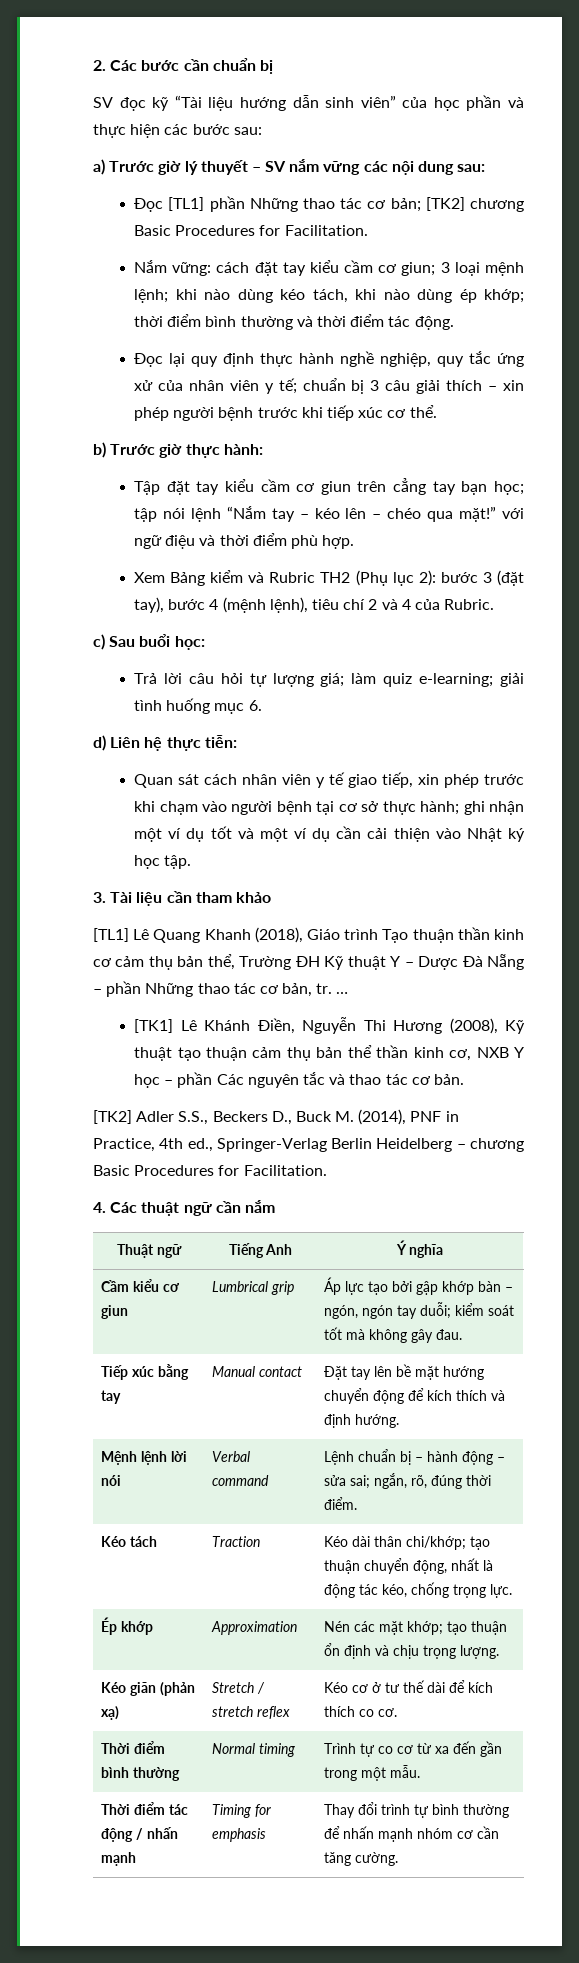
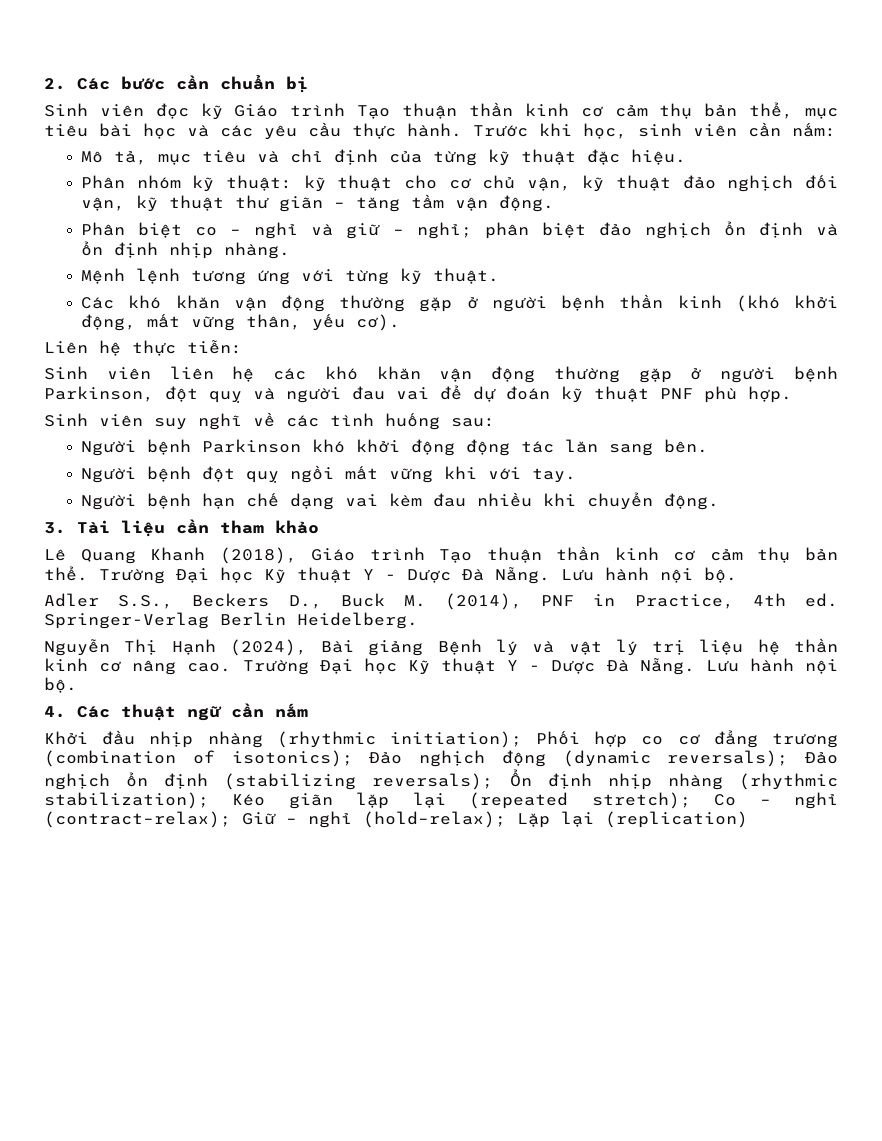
[93,95,524,111] [93,124,262,138] [93,159,486,175] [134,196,524,212] [134,225,368,236] [134,260,525,276] [134,289,524,303] [134,314,454,330] [134,351,524,367] [134,378,524,394] [134,405,437,421] [93,442,263,458] [134,478,524,495] [134,506,524,522] [134,533,355,549] [134,570,524,586] [134,597,495,613] [93,634,205,650] [134,673,524,687] [134,698,262,714] [93,735,237,751] [134,772,524,788] [134,801,524,815] [134,826,525,842] [134,855,192,869] SV đọc kỹ “Tài liệu hướng dẫn sinh viên” của học phần và thực hiện các bước sau: // a) Trước giờ lý thuyết – SV nắm vững các nội dung sau: // Đọc [TL1] phần Những thao tác cơ bản; [TK2] chương Basic Procedures for Facilitation. // Nắm vững: cách đặt tay kiểu cầm cơ giun; 3 loại mệnh lệnh; khi nào dùng kéo tách, khi nào dùng ép khớp; thời điểm bình thường và thời điểm tác động. // Đọc lại quy định thực hành nghề nghiệp, quy tắc ứng xử của nhân viên y tế; chuẩn bị 3 câu giải thích – xin phép người bệnh trước khi tiếp xúc cơ thể. // b) Trước giờ thực hành: // Tập đặt tay kiểu cầm cơ giun trên cẳng tay bạn học; tập nói lệnh “Nắm tay – kéo lên – chéo qua mặt!” với ngữ điệu và thời điểm phù hợp. // Xem Bảng kiểm và Rubric TH2 (Phụ lục 2): bước 3 (đặt tay), bước 4 (mệnh lệnh), tiêu chí 2 và 4 của Rubric. // c) Sau buổi học: // Trả lời câu hỏi tự lượng giá; làm quiz e-learning; giải tình huống mục 6. // d) Liên hệ thực tiễn: // Quan sát cách nhân viên y tế giao tiếp, xin phép trước khi chạm vào người bệnh tại cơ sở thực hành; ghi nhận một ví dụ tốt và một ví dụ cần cải thiện vào Nhật ký học tập. -> [44,102,839,120] [44,122,836,140] [81,149,687,166] [81,175,839,192] [81,194,555,212] [81,221,839,239] [81,241,291,259] [81,268,500,285] [81,294,838,312] [81,314,401,331] [44,340,242,356] [44,366,838,383] [44,385,792,403] [44,412,495,430] [81,439,709,456] [81,465,577,483] [81,492,720,510] Sinh viên đọc kỹ Giáo trình Tạo thuận thần kinh cơ cảm thụ bản thể, mục tiêu bài học và các yêu cầu thực hành. Trước khi học, sinh viên cần nắm: // Mô tả, mục tiêu và chỉ định của từng kỹ thuật đặc hiệu. // Phân nhóm kỹ thuật: kỹ thuật cho cơ chủ vận, kỹ thuật đảo nghịch đối vận, kỹ thuật thư giãn – tăng tầm vận động. // Phân biệt co – nghỉ và giữ – nghỉ; phân biệt đảo nghịch ổn định và ổn định nhịp nhàng. // Mệnh lệnh tương ứng với từng kỹ thuật. // Các khó khăn vận động thường gặp ở người bệnh thần kinh (khó khởi động, mất vững thân, yếu cơ). // Liên hệ thực tiễn: // Sinh viên liên hệ các khó khăn vận động thường gặp ở người bệnh Parkinson, đột quỵ và người đau vai để dự đoán kỹ thuật PNF phù hợp. // Sinh viên suy nghĩ về các tình huống sau: // Người bệnh Parkinson khó khởi động động tác lăn sang bên. // Người bệnh đột quỵ ngồi mất vững khi với tay. // Người bệnh hạn chế dạng vai kèm đau nhiều khi chuyển động.
[93,928,129,942] [TL1] -> (319, 527) none
[207,954,524,970] [93,981,349,997] [134,1017,525,1034] [134,1045,524,1061] [134,1072,464,1088] [93,1110,132,1124] thể, Trường ĐH Kỹ thuật Y – Dược Đà Nẵng – phần Những thao tác cơ bản, tr. … // [TK1] Lê Khánh Điền, Nguyễn Thi Hương (2008), Kỹ thuật tạo thuận cảm thụ bản thể thần kinh cơ, NXB Y học – phần Các nguyên tắc và thao tác cơ bản. // [TK2] -> [44,566,737,584] thể. Trường Đại học Kỹ thuật Y - Dược Đà Nẵng. Lưu hành nội bộ. //
[187,1138,213,1152] ed., -> [804,593,838,607] ed.
[376,1138,524,1152] [93,1165,327,1176] Heidelberg – chương Basic Procedures for Facilitation. -> [297,612,418,629] [44,638,839,656] [44,658,838,675] [44,677,77,693] Heidelberg. // Nguyễn Thị Hạnh (2024), Bài giảng Bệnh lý và vật lý trị liệu hệ thần kinh cơ nâng cao. Trường Đại học Kỹ thuật Y - Dược Đà Nẵng. Lưu hành nội bộ.
[117,1244,182,1258] [228,1243,293,1258] [395,1240,444,1258] [101,1279,181,1292] [101,1305,129,1319] [212,1281,295,1295] [324,1277,514,1295] [324,1302,515,1319] [324,1327,463,1343] [101,1364,190,1380] [101,1390,122,1404] [212,1366,303,1377] [324,1364,485,1380] [324,1388,506,1404] [324,1414,400,1428] [101,1451,188,1465] [101,1475,122,1486] [212,1451,251,1462] [212,1475,270,1486] [324,1449,506,1465] [324,1473,492,1489] [324,1497,358,1510] [101,1536,158,1547] [212,1536,261,1547] [324,1536,491,1550] [324,1558,494,1574] [324,1582,513,1598] [101,1617,154,1635] [211,1621,298,1635] [324,1621,508,1635] [324,1643,500,1659] [101,1682,196,1696] [101,1706,120,1720] [212,1682,266,1694] [212,1706,291,1719] [324,1680,494,1693] [324,1706,398,1717] [101,1741,166,1754] [101,1767,181,1781] [212,1743,296,1757] [324,1741,503,1757] [324,1765,421,1781] [101,1802,189,1815] [101,1827,179,1842] [101,1852,137,1866] [212,1804,272,1818] [212,1828,267,1842] [324,1802,510,1818] [324,1826,500,1842] [324,1852,399,1866] // Thuật ngữ | Tiếng Anh | Ý nghĩa // Cầm kiểu cơ giun | Lumbrical grip | Áp lực tạo bởi gập khớp bàn – ngón, ngón tay duỗi; kiểm soát tốt mà không gây đau. // Tiếp xúc bằng tay | Manual contact | Đặt tay lên bề mặt hướng chuyển động để kích thích và định hướng. // Mệnh lệnh lời nói | Verbal command | Lệnh chuẩn bị – hành động – sửa sai; ngắn, rõ, đúng thời điểm. // Kéo tách | Traction | Kéo dài thân chi/khớp; tạo thuận chuyển động, nhất là động tác kéo, chống trọng lực. // Ép khớp | Approximation | Nén các mặt khớp; tạo thuận ổn định và chịu trọng lượng. // Kéo giãn (phản xạ) | Stretch / stretch reflex | Kéo cơ ở tư thế dài để kích thích co cơ. // Thời điểm bình thường | Normal timing | Trình tự co cơ từ xa đến gần trong một mẫu. // Thời điểm tác động / nhấn mạnh | Timing for emphasis | Thay đổi trình tự bình thường để nhấn mạnh nhóm cơ cần tăng cường. -> [44,730,838,748] [44,750,838,767] [44,769,838,790] [44,792,839,809] [44,811,748,828] // Khởi đầu nhịp nhàng (rhythmic initiation); Phối hợp co cơ đẳng trương (combination of isotonics); Đảo nghịch động (dynamic reversals); Đảo nghịch ổn định (stabilizing reversals); Ổn định nhịp nhàng (rhythmic stabilization); Kéo giãn lặp lại (repeated stretch); Co – nghỉ (contract–relax); Giữ – nghỉ (hold–relax); Lặp lại (replication)

